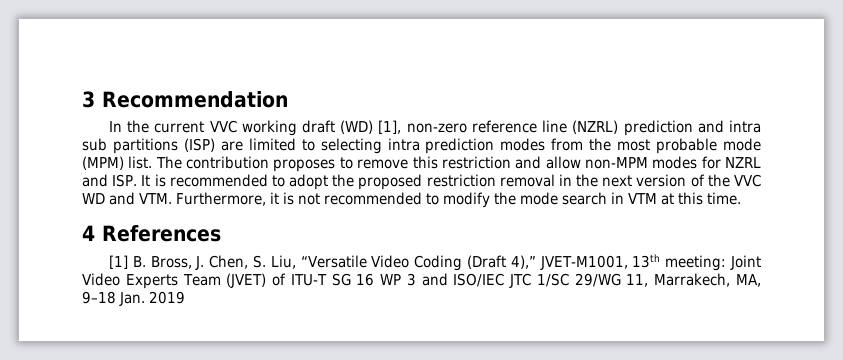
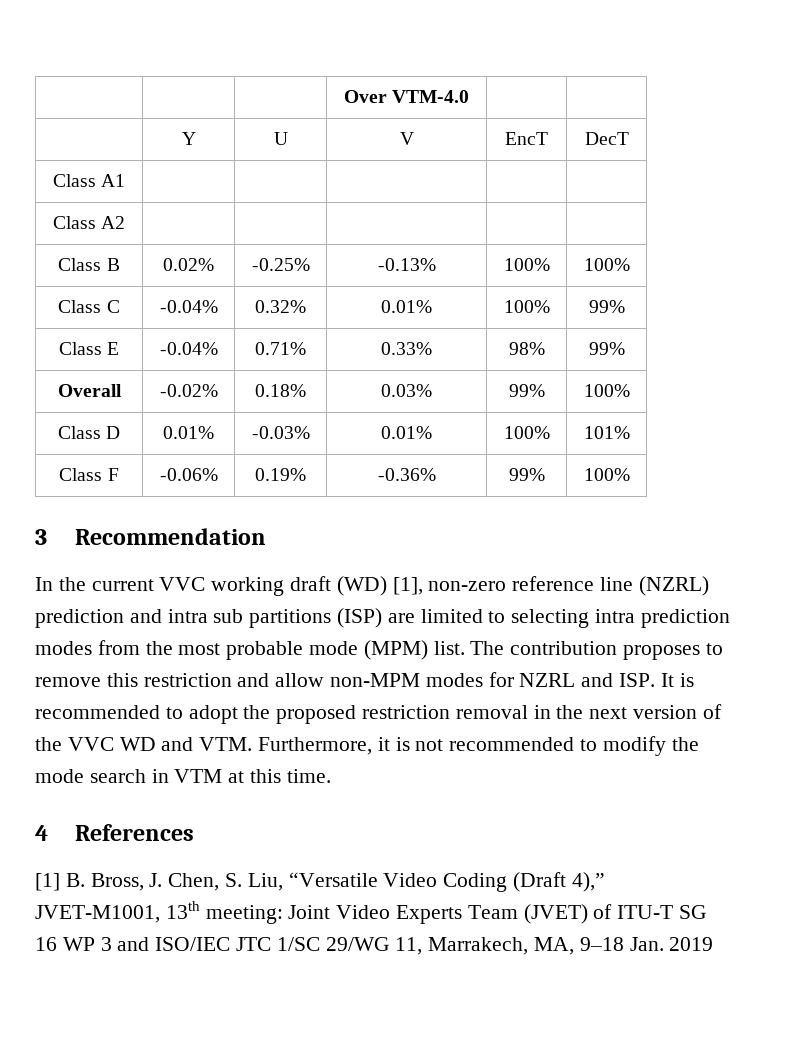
(82, 99) none -> [343,90,470,103] [181,132,196,145] [273,132,288,145] [399,132,414,145] [505,132,548,145] [584,132,629,145] [52,174,126,187] [52,216,126,229] [58,258,120,271] [163,258,214,271] [251,258,310,271] [377,258,436,271] [503,258,550,271] [583,258,630,271] [58,300,120,313] [159,300,218,313] [255,300,306,313] [381,300,432,313] [503,300,550,313] [588,300,625,313] [58,342,120,355] [159,342,218,355] [255,342,306,355] [381,342,432,355] [508,342,545,355] [588,342,625,355] [57,384,122,397] [159,384,218,397] [255,384,306,397] [381,384,432,397] [508,384,545,397] [583,384,630,397] [57,426,121,439] [163,426,214,439] [251,426,310,439] [381,426,432,439] [503,426,550,439] [583,426,630,439] [59,468,119,481] [159,468,218,481] [255,468,306,481] [377,468,436,481] [508,468,545,481] [583,468,630,481] | | | Over VTM-4.0 | | // | Y | U | V | EncT | DecT // Class A1 | | | | | // Class A2 | | | | | // Class B | 0.02% | -0.25% | -0.13% | 100% | 100% // Class C | -0.04% | 0.32% | 0.01% | 100% | 99% // Class E | -0.04% | 0.71% | 0.33% | 98% | 99% // Overall | -0.02% | 0.18% | 0.03% | 99% | 100% // Class D | 0.01% | -0.03% | 0.01% | 100% | 101% // Class F | -0.06% | 0.19% | -0.36% | 99% | 100% //

